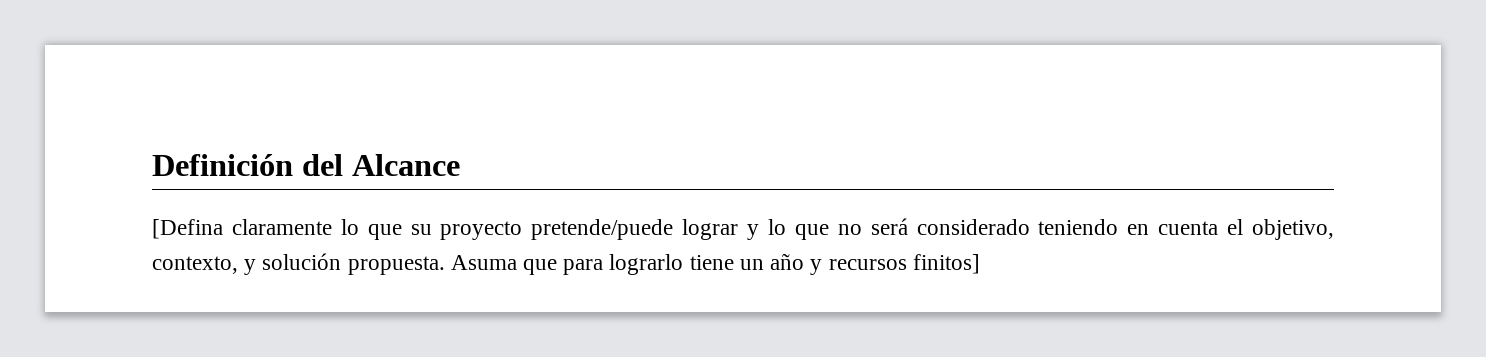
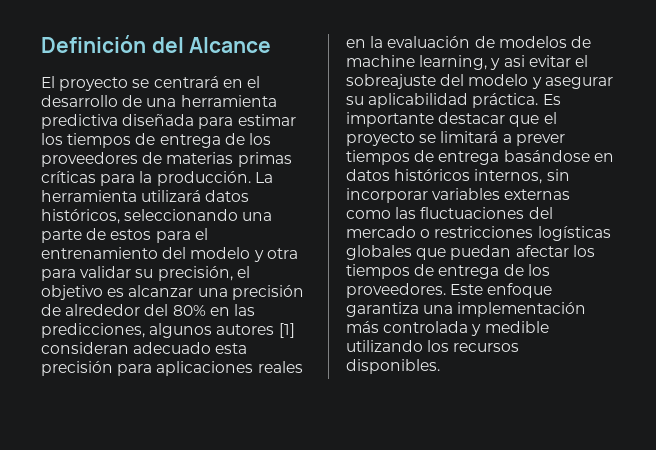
[152,218,1335,240] [152,253,980,275] [Defina claramente lo que su proyecto pretende/puede lograr y lo que no será considerado teniendo en cuenta el objetivo, contexto, y solución propuesta. Asuma que para lograrlo tiene un año y recursos finitos] -> [41,76,260,91] [41,95,277,107] [41,114,296,129] [41,133,271,148] [41,152,292,167] [41,171,273,186] [41,190,250,202] [41,209,273,224] [41,228,208,243] [41,247,298,262] [41,266,250,281] [41,285,304,300] [41,304,255,316] [41,323,295,338] [41,342,248,354] [41,361,303,376] [346,36,591,48] [346,55,588,70] [346,74,613,89] [346,93,561,108] [346,112,557,127] [346,131,565,146] [346,150,614,165] [346,169,570,184] [346,188,571,203] [346,207,553,219] [346,226,611,241] [346,245,595,260] [346,264,550,279] [346,283,553,298] [346,302,587,317] [346,321,549,336] [346,340,520,352] [346,359,440,374] El proyecto se centrará en el desarrollo de una herramienta predictiva diseñada para estimar los tiempos de entrega de los proveedores de materias primas críticas para la producción. La herramienta utilizará datos históricos, seleccionando una parte de estos para el entrenamiento del modelo y otra para validar su precisión, el objetivo es alcanzar una precisión de alrededor del 80% en las predicciones, algunos autores [1] consideran adecuado esta precisión para aplicaciones reales en la evaluación de modelos de machine learning, y asi evitar el sobreajuste del modelo y asegurar su aplicabilidad práctica. Es importante destacar que el proyecto se limitará a prever tiempos de entrega basándose en datos históricos internos, sin incorporar variables externas como las fluctuaciones del mercado o restricciones logísticas globales que puedan afectar los tiempos de entrega de los proveedores. Este enfoque garantiza una implementación más controlada y medible utilizando los recursos disponibles.

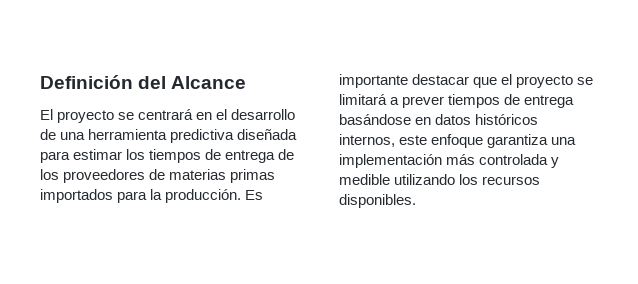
[41,171,96,183] críticas -> [40,189,113,203] importados
[254,172,273,183] [41,190,250,202] [41,209,273,224] [41,228,208,243] [41,247,298,262] [41,266,250,281] [41,285,304,300] [41,304,255,316] [41,323,295,338] [41,342,248,354] [41,361,303,376] [346,36,591,48] [346,55,588,70] [346,74,613,89] [346,93,539,108] La herramienta utilizará datos históricos, seleccionando una parte de estos para el entrenamiento del modelo y otra para validar su precisión, el objetivo es alcanzar una precisión de alrededor del 80% en las predicciones, algunos autores [1] consideran adecuado esta precisión para aplicaciones reales en la evaluación de modelos de machine learning, y asi evitar el sobreajuste del modelo y asegurar su aplicabilidad práctica. -> (242, 196) none
[546,169,570,181] [346,188,571,203] [346,207,553,219] [346,226,611,241] [346,245,595,260] [346,264,550,279] [346,283,484,298] sin incorporar variables externas como las fluctuaciones del mercado o restricciones logísticas globales que puedan afectar los tiempos de entrega de los proveedores. Este -> [399,135,428,145] este

